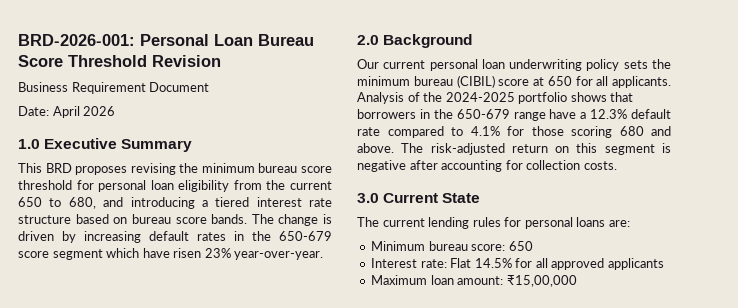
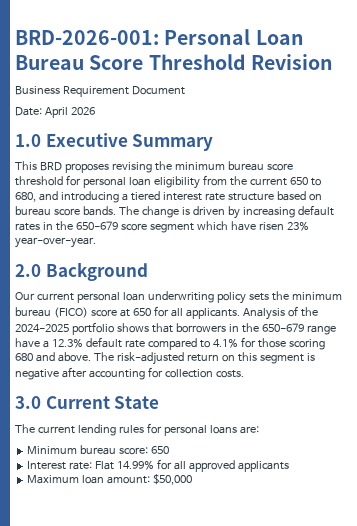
[456,75,495,88] (CIBIL) -> [53,307,88,318] (FICO)
[474,258,512,268] 14.5% -> [117,460,155,470] 14.99%
[506,275,577,287] ₹15,00,000 -> [153,474,193,485] $50,000

